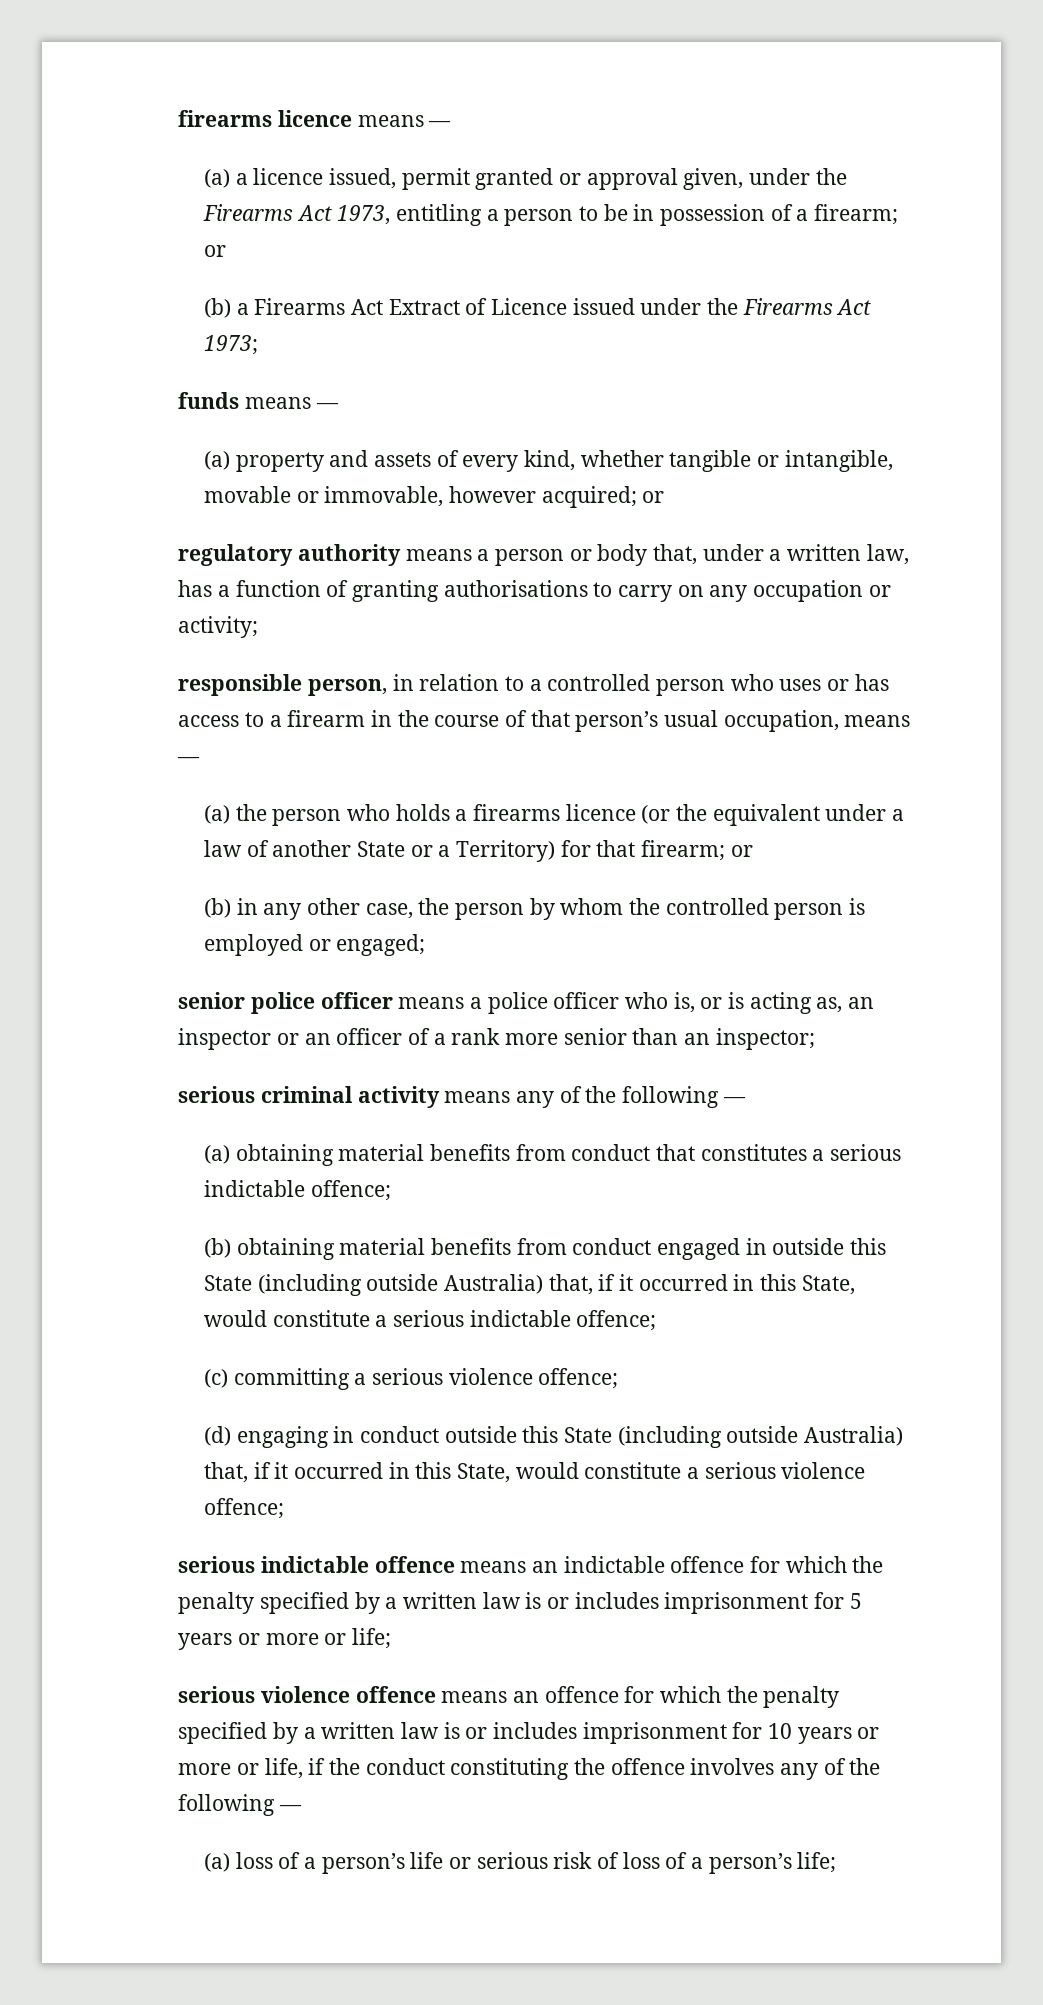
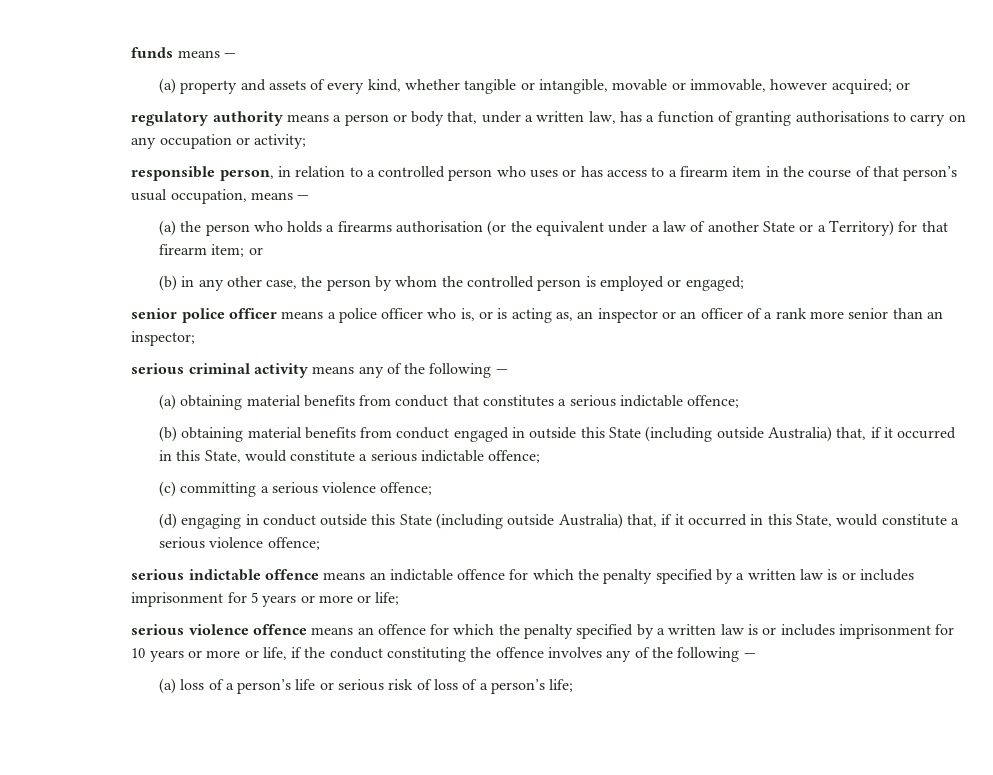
[178,110,452,127] [203,168,847,190] [202,204,899,226] [203,245,226,257] [203,298,872,318] [203,335,258,355] firearms licence means — // (a) a licence issued, permit granted or approval given, under the Firearms Act 1973, entitling a person to be in possession of a firearm; or // (b) a Firearms Act Extract of Licence issued under the Firearms Act 1973; // -> (131, 52) none
(366, 718) none -> [732,166,762,177] item
[565,804,636,821] licence -> [396,221,484,233] authorisation
[641,840,726,861] firearm; -> [158,244,245,257] firearm item;

